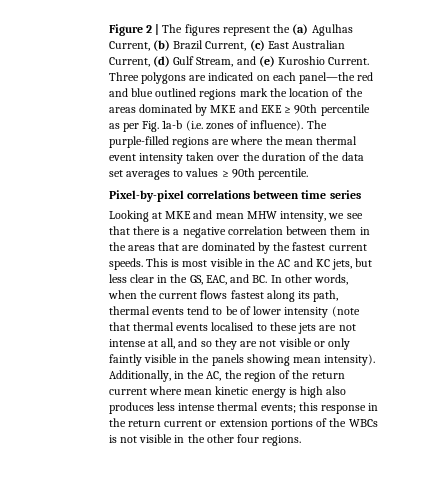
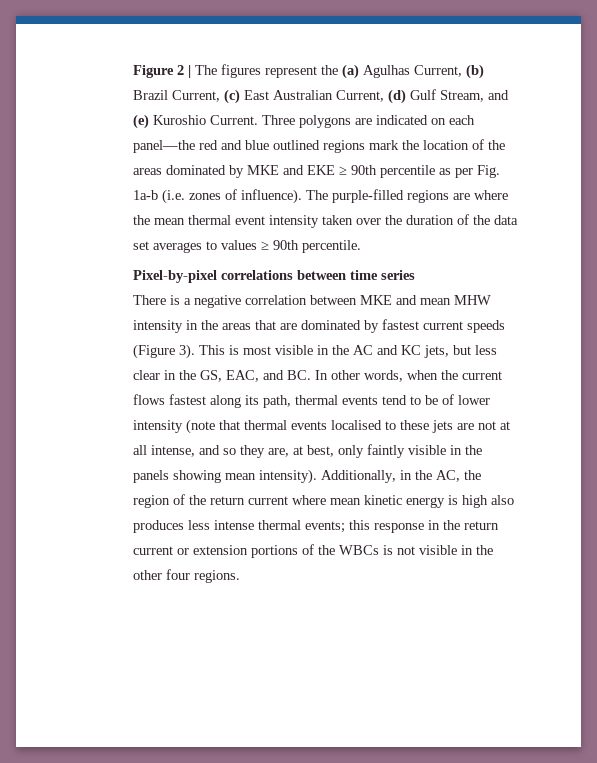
[108,210,363,222] [108,226,160,235] Looking at MKE and mean MHW intensity, we see that there -> [132,295,166,305] There
[330,226,357,235] them -> [359,295,491,305] [132,320,183,333] MKE and mean MHW intensity
[273,242,291,251] the -> (379, 326) none
[108,258,143,270] speeds. -> [466,320,505,333] [132,344,195,359] speeds (Figure 3).
[108,338,325,350] intense at all, and so they are not visible or -> [499,421,510,430] [132,445,334,458] at all intense, and so they are, at best,

